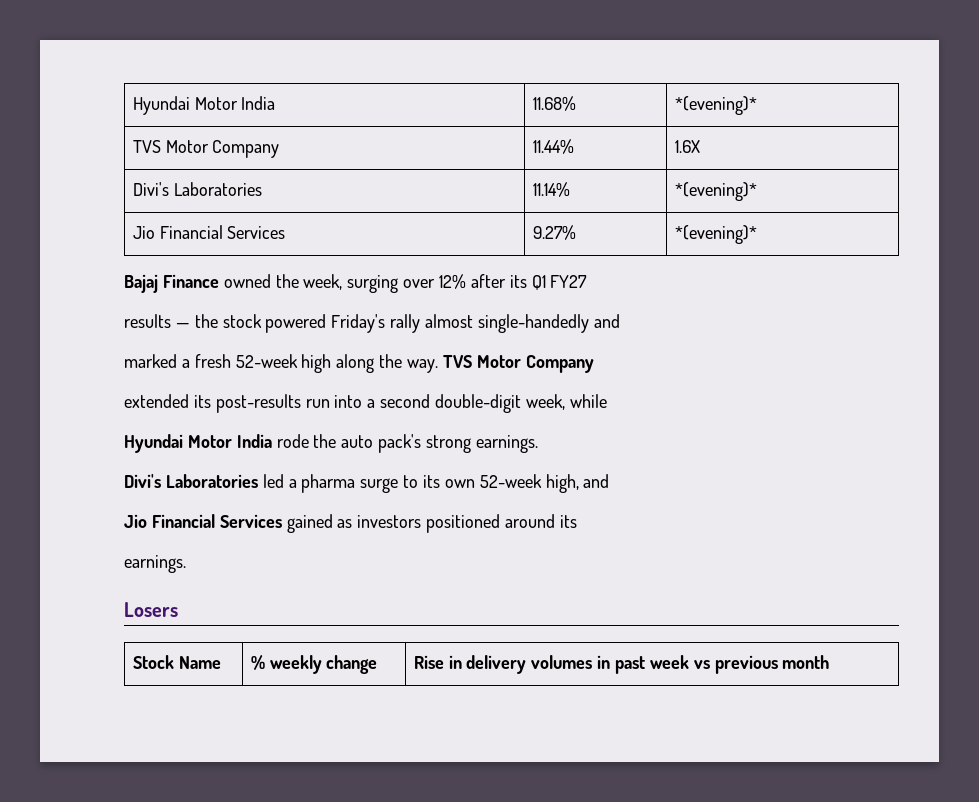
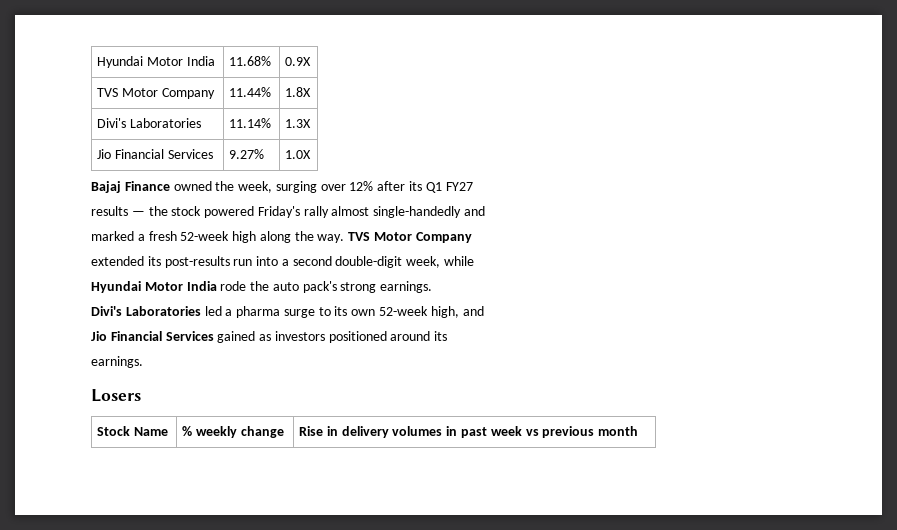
[674,96,757,115] *(evening)* -> [285,57,312,66] 0.9X
[674,140,700,153] 1.6X -> [285,87,312,97] 1.8X
[674,182,757,201] *(evening)* -> [285,119,312,128] 1.3X
[674,225,757,244] *(evening)* -> [285,150,312,159] 1.0X

